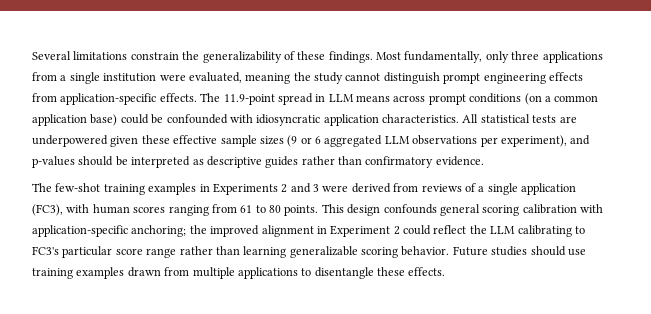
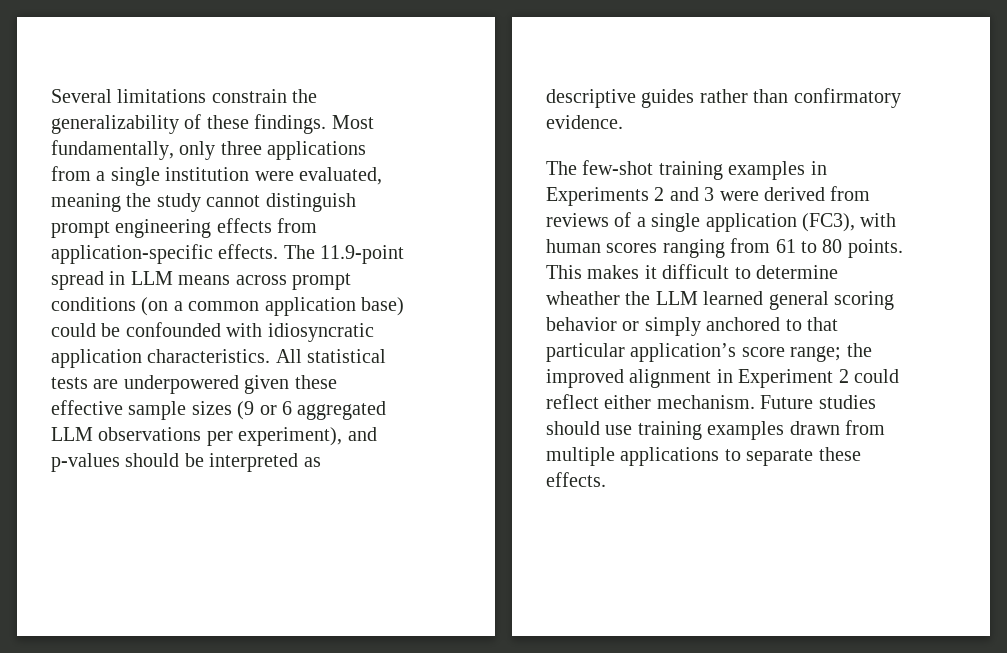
[347,204,603,216] [32,225,187,237] design confounds general scoring calibration with application-specific anchoring; -> [587,264,838,279] [546,291,894,310] [546,317,838,336] [546,343,842,362] makes it difficult to determine wheather the LLM learned general scoring behavior or simply anchored to that particular application’s score range;
[469,225,585,237] [32,246,450,258] the LLM calibrating to FC3's particular score range rather than learning generalizable scoring behavior. -> [604,395,755,409] either mechanism.
[314,267,374,279] disentangle -> [746,449,814,466] separate

